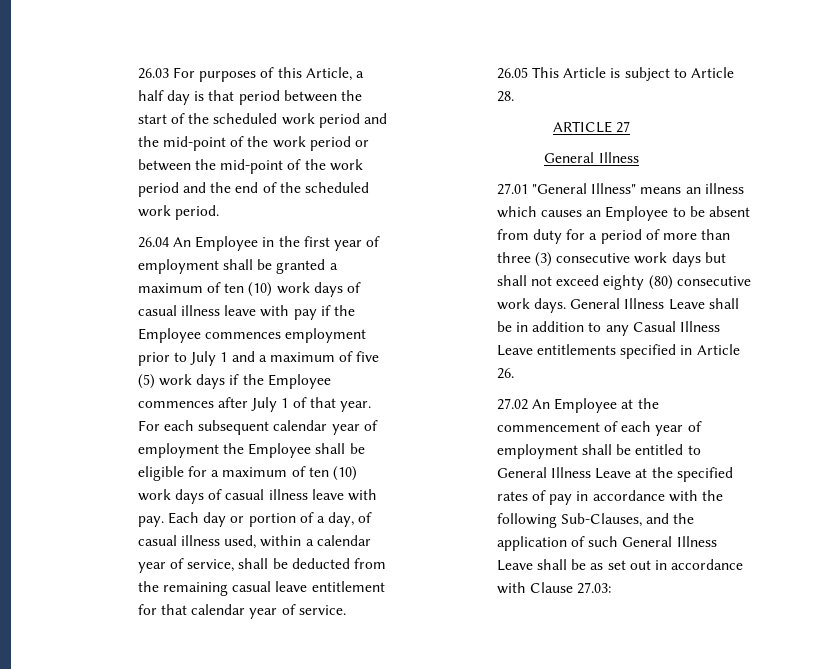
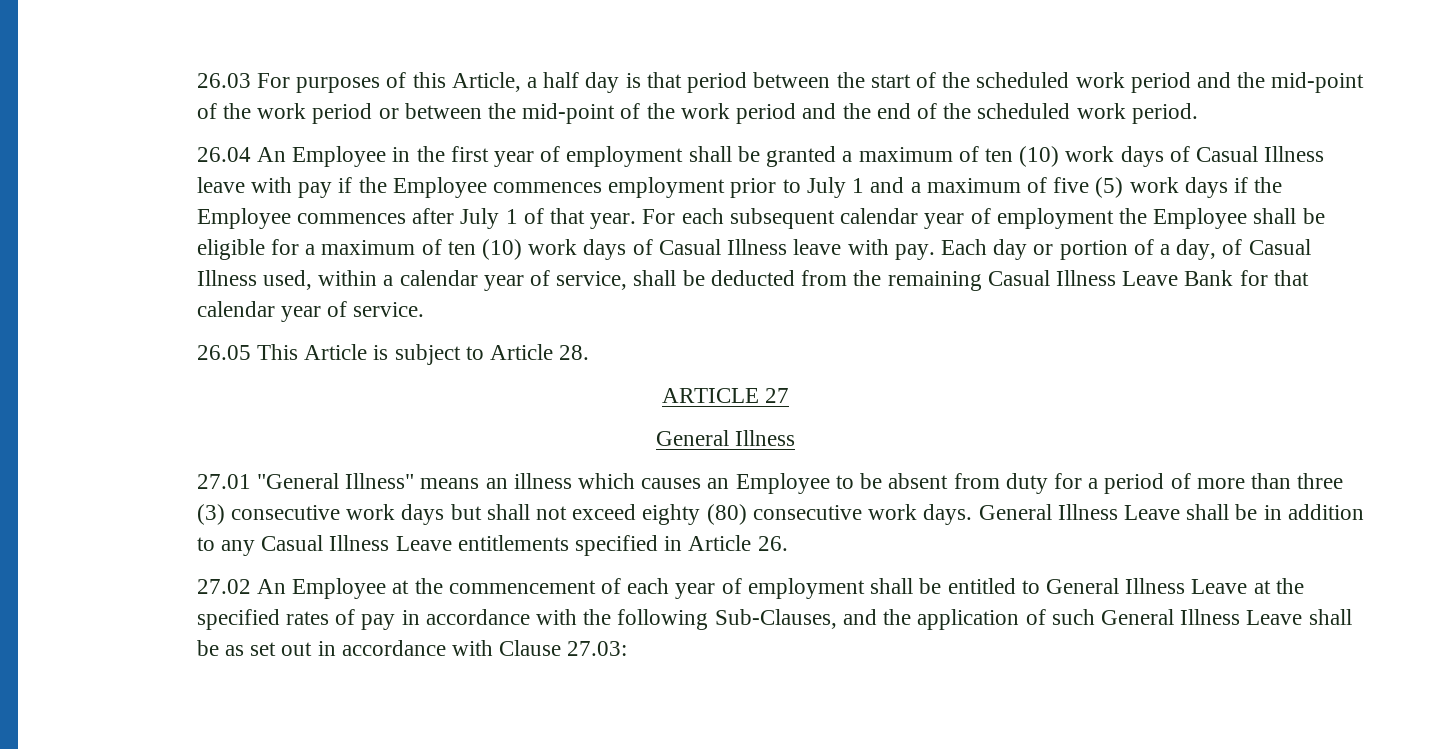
[137,305,221,316] casual illness -> [1196,146,1325,162] Casual Illness
[225,489,308,500] casual illness -> [658,239,788,255] Casual Illness
[137,535,221,546] casual illness -> [1248,239,1311,255] [196,270,257,286] Casual Illness
[232,581,385,592] casual leave entitlement -> [987,270,1234,286] Casual Illness Leave Bank

